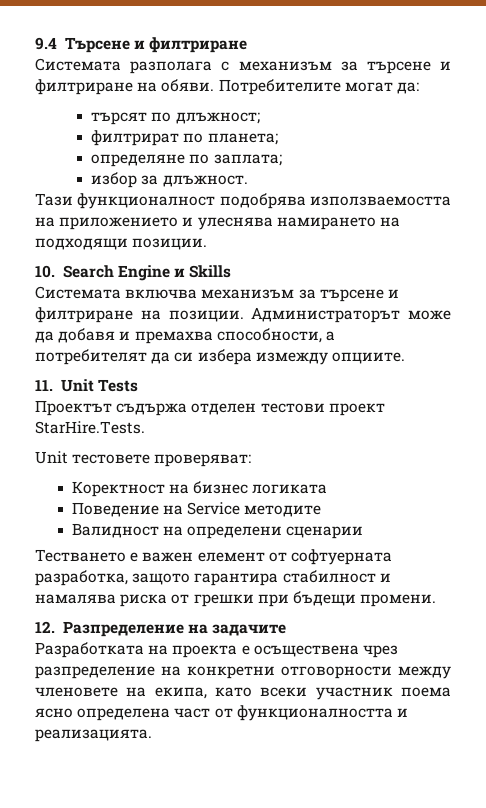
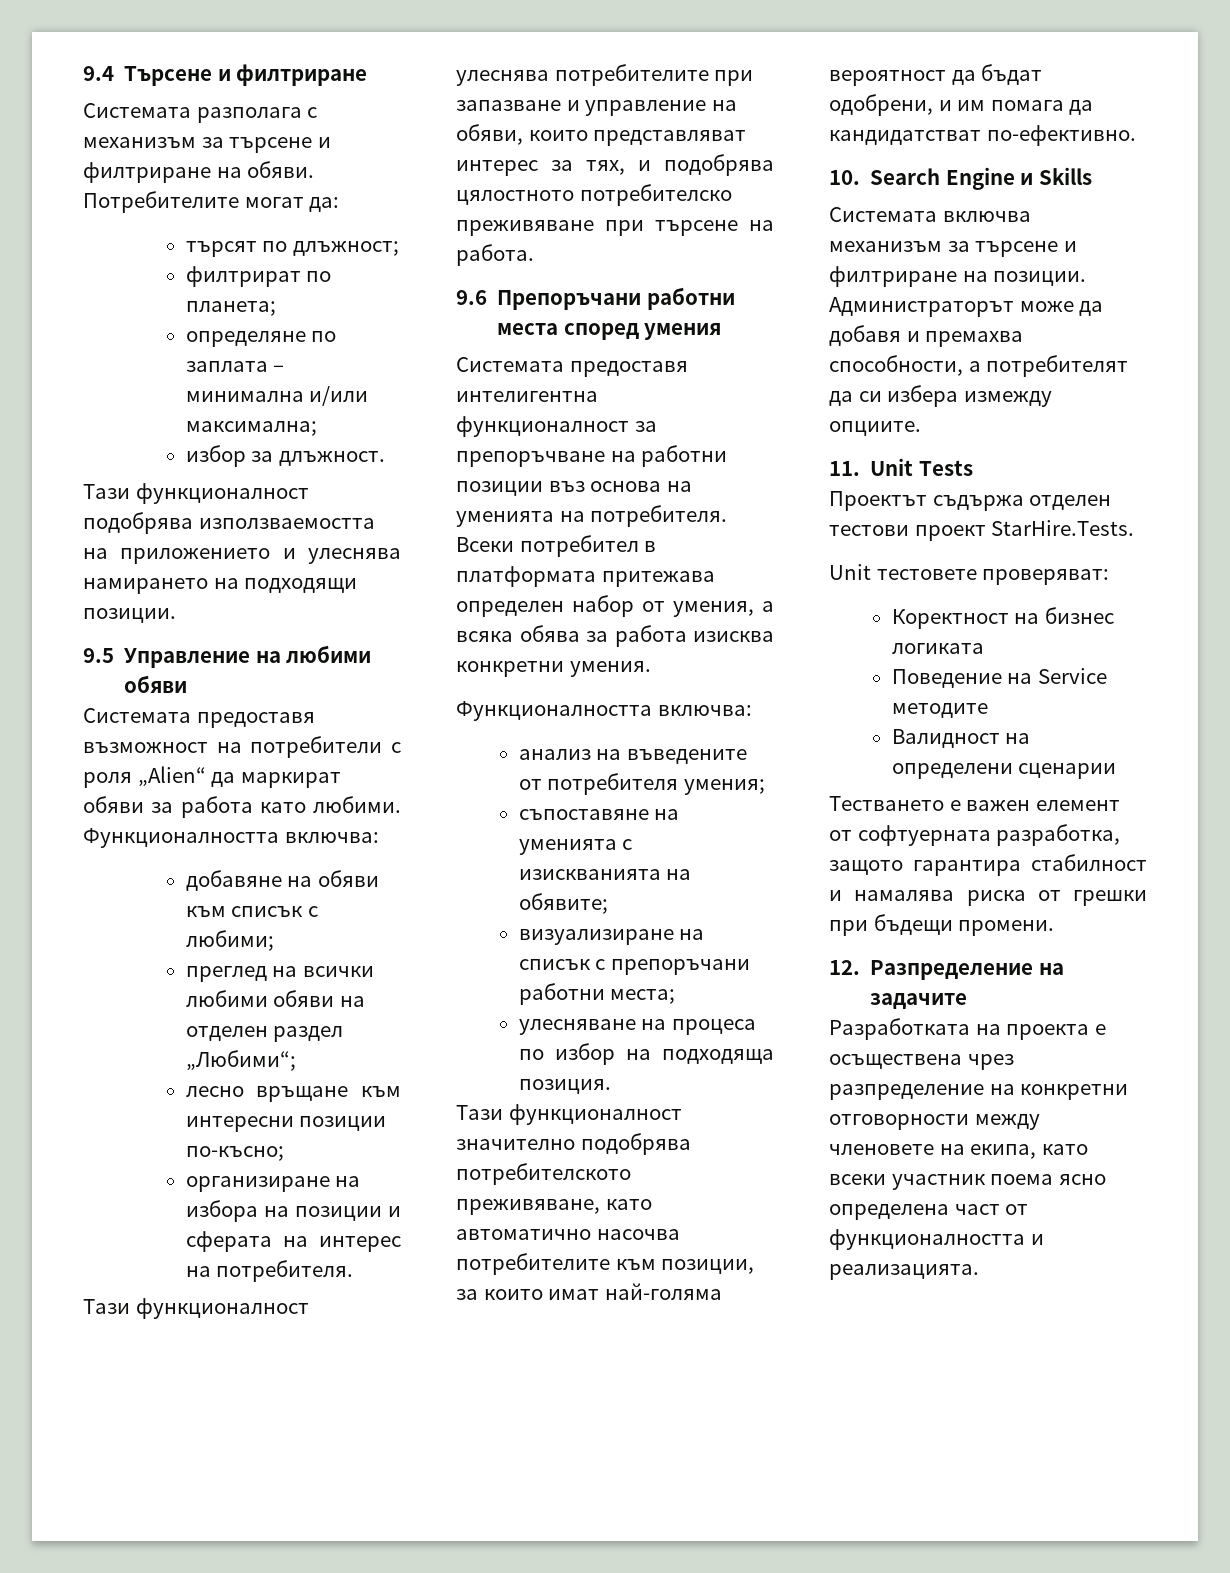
[213,154,282,166] заплата; -> [185,361,285,372] [185,386,369,406] [185,421,317,436] заплата – минимална и/или максимална;
(208, 244) none -> [83,645,372,668] [124,675,188,693] [83,708,315,728] [83,736,401,758] [83,766,341,788] [83,796,401,818] [83,828,379,848] [185,870,379,891] [185,906,318,917] [185,930,274,951] [185,966,374,982] [185,990,365,1007] [185,1026,344,1042] [185,1050,296,1071] [185,1086,401,1102] [185,1116,387,1132] [185,1146,284,1161] [185,1176,361,1192] [185,1200,401,1222] [185,1231,401,1252] [185,1260,354,1282] [83,1298,309,1319] [456,64,754,86] [456,100,737,116] [456,124,747,146] [456,154,774,176] [456,184,732,206] [456,220,774,236] [456,244,534,266] [456,287,735,310] [497,323,722,340] [456,357,688,377] [456,391,598,402] [456,416,657,437] [456,445,728,467] [456,481,692,496] [456,505,728,527] [456,535,657,557] [456,566,715,587] [456,595,774,617] [456,625,774,647] [456,661,651,677] [456,701,752,721] [518,749,747,764] [518,773,765,795] [518,809,680,820] [518,839,633,855] [518,869,692,880] [518,893,608,914] [518,929,705,945] [518,959,750,975] [518,983,676,1005] [518,1019,756,1035] [518,1043,774,1065] [518,1079,611,1094] [456,1104,682,1125] [456,1133,691,1155] [456,1163,631,1185] [456,1199,652,1215] [456,1229,680,1240] [456,1253,755,1275] [456,1283,722,1300] [829,64,1043,86] [829,94,1094,116] [829,125,1136,146] // 9.5 Управление на любими обяви // Системата предоставя възможност на потребители с роля „Alien“ да маркират обяви за работа като любими. Функционалността включва: // добавяне на обяви към списък с любими; // преглед на всички любими обяви на отделен раздел „Любими“; // лесно връщане към интересни позиции по-късно; // организиране на избора на позиции и сферата на интерес на потребителя. // Тази функционалност улеснява потребителите при запазване и управление на обяви, които представляват интерес за тях, и подобрява цялостното потребителско преживяване при търсене на работа. // 9.6 Препоръчани работни места според умения // Системата предоставя интелигентна функционалност за препоръчване на работни позиции въз основа на уменията на потребителя. Всеки потребител в платформата притежава определен набор от умения, а всяка обява за работа изисква конкретни умения. // Функционалността включва: // анализ на въведените от потребителя умения; // съпоставяне на уменията с изискванията на обявите; // визуализиране на списък с препоръчани работни места; // улесняване на процеса по избор на подходяща позиция. // Тази функционалност значително подобрява потребителското преживяване, като автоматично насочва потребителите към позиции, за които имат най-голяма вероятност да бъдат одобрени, и им помага да кандидатстват по-ефективно.

